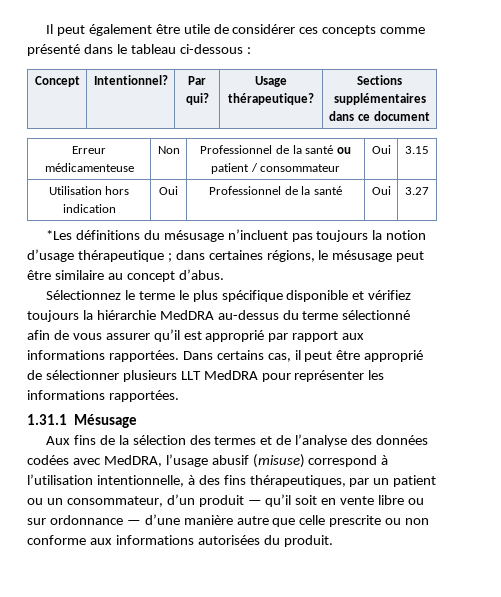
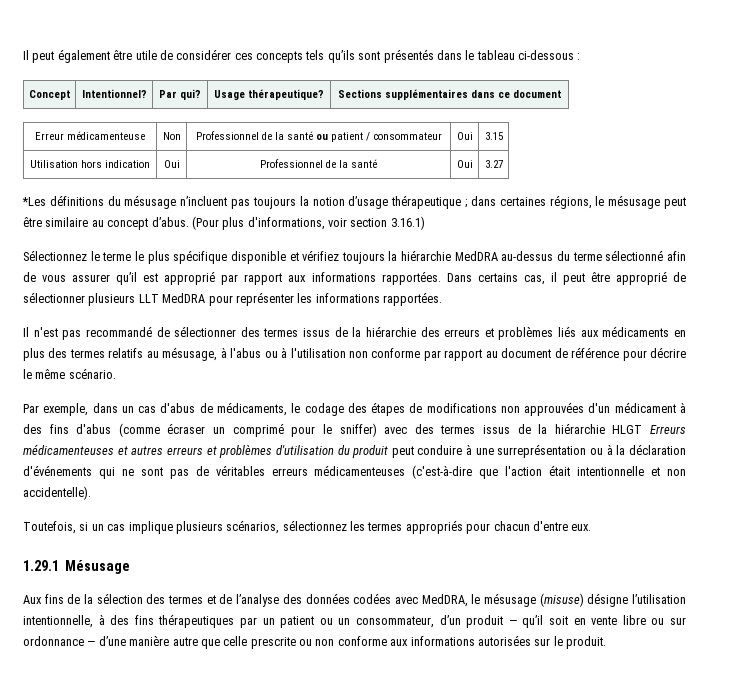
[380,27,426,34] [27,44,80,56] comme présenté -> [305,49,434,63] tels qu’ils sont présentés
(224, 274) none -> [191,216,425,230] (Pour plus d'informations, voir section 3.16.1)
[27,414,67,425] 1.31.1 -> [23,326,687,340] [23,347,686,361] [23,368,116,379] [23,402,686,416] [23,423,686,437] [23,444,686,458] [23,465,686,479] [23,486,91,500] [23,520,592,534] [23,560,59,571] Il n'est pas recommandé de sélectionner des termes issus de la hiérarchie des erreurs et problèmes liés aux médicaments en plus des termes relatifs au mésusage, à l'abus ou à l'utilisation non conforme par rapport au document de référence pour décrire le même scénario. // Par exemple, dans un cas d'abus de médicaments, le codage des étapes de modifications non approuvées d'un médicament à des fins d'abus (comme écraser un comprimé pour le sniffer) avec des termes issus de la hiérarchie HLGT Erreurs médicamenteuses et autres erreurs et problèmes d'utilisation du produit peut conduire à une surreprésentation ou à la déclaration d'événements qui ne sont pas de véritables erreurs médicamenteuses (c'est-à-dire que l'action était intentionnelle et non accidentelle). // Toutefois, si un cas implique plusieurs scénarios, sélectionnez les termes appropriés pour chacun d'entre eux. // 1.29.1
[165,454,389,468] l’usage abusif (misuse) correspond à -> [471,593,629,607] le mésusage (misuse) désigne
[249,475,346,487] thérapeutiques, -> [158,614,235,628] thérapeutiques
[263,535,280,545] du -> [534,636,563,646] sur le

